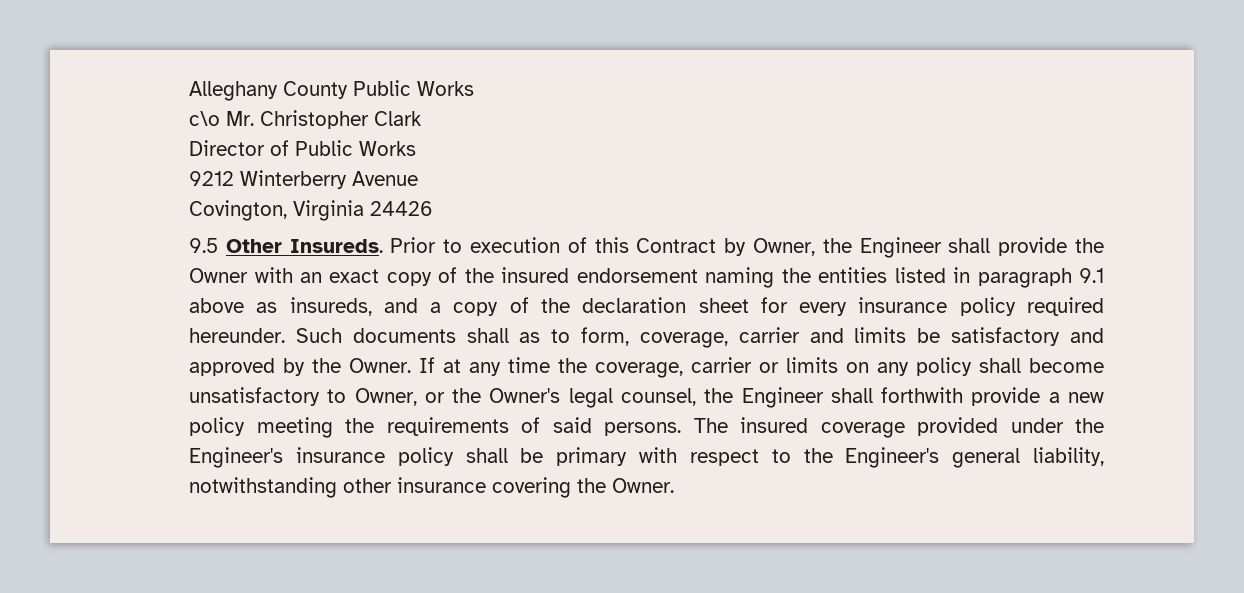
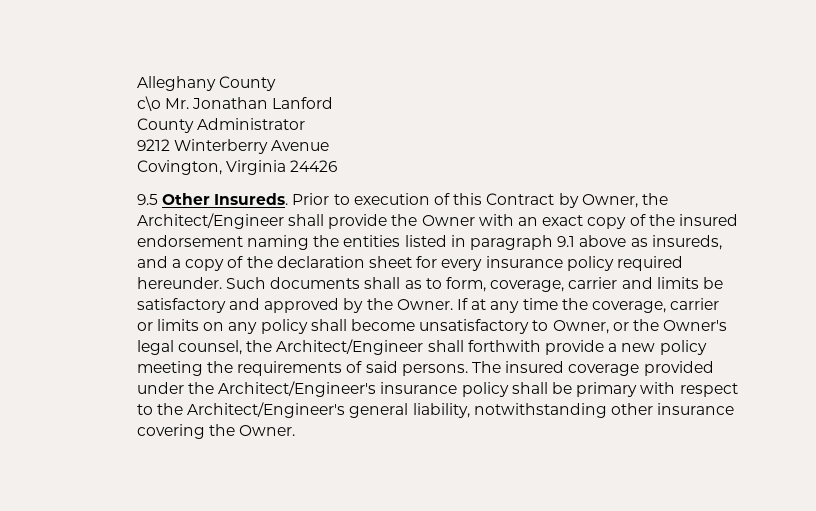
[353,80,475,96] Public Works -> (277, 83) none
[260,110,423,129] [189,140,417,156] Christopher Clark // Director of Public Works -> [192,97,334,109] [136,118,306,133] Jonathan Lanford // County Administrator
[859,237,942,258] Engineer -> [136,213,284,229] Architect/Engineer
[741,387,824,408] Engineer -> [276,339,424,355] Architect/Engineer
[189,447,284,468] Engineer's -> [218,381,377,397] Architect/Engineer's
[845,447,940,468] Engineer's -> [187,402,346,418] Architect/Engineer's

